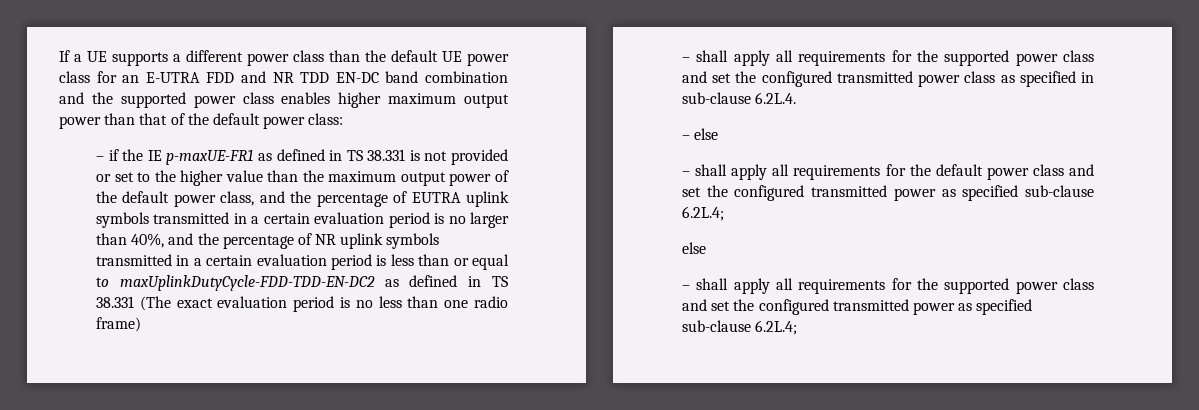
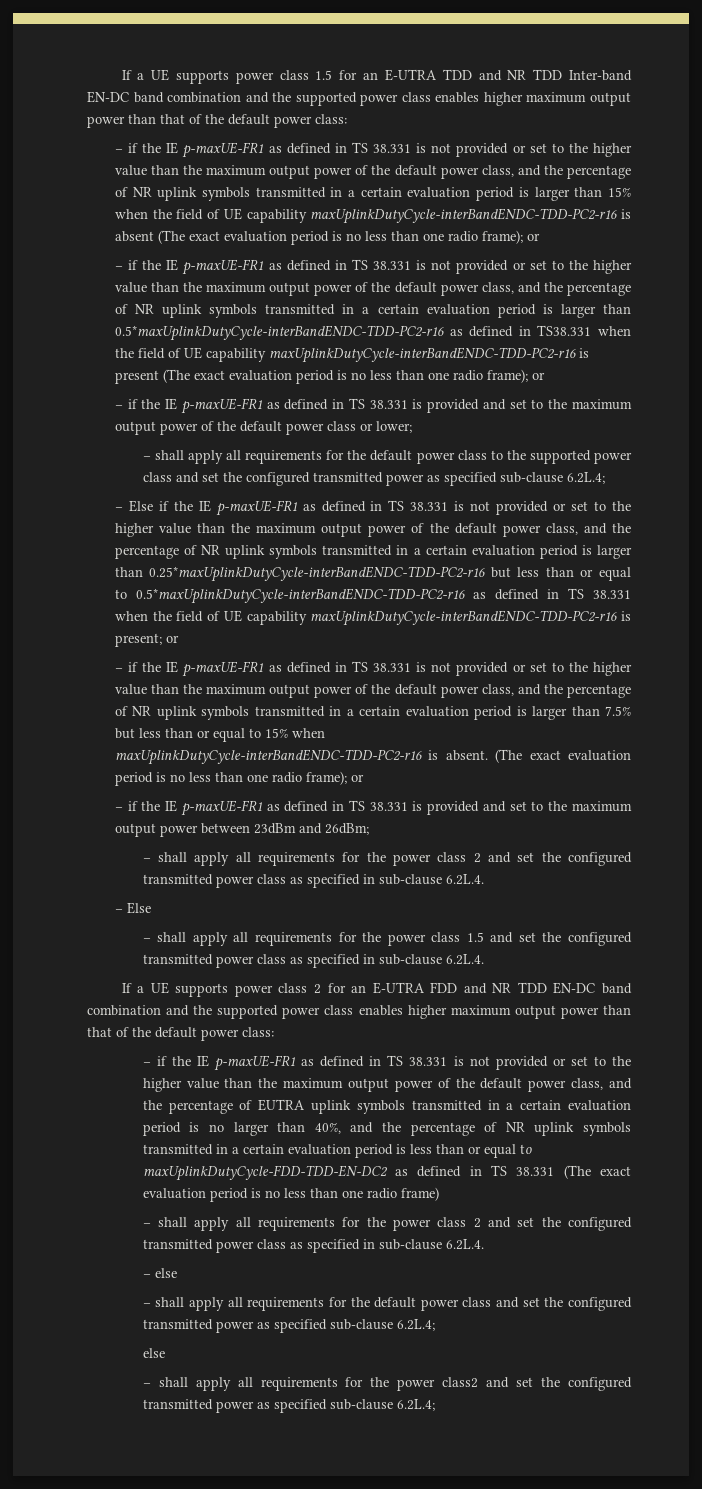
[59,50,509,66] [59,71,90,83] If a UE supports a different power class than the default UE power class -> [121,69,633,84] [87,91,631,106] [87,114,347,128] [114,142,633,158] [114,165,631,179] [114,187,631,201] [114,208,631,224] [114,230,540,245] [114,259,633,275] [114,282,631,296] [114,304,631,318] [114,325,631,341] [114,347,589,363] [114,369,545,384] [114,398,632,414] [114,421,412,435] [142,450,632,464] [142,472,605,486] [114,500,632,516] [114,523,631,537] [114,545,632,559] [114,566,632,582] [114,588,632,604] [114,610,631,626] [114,633,179,647] [114,661,633,677] [114,684,631,698] [114,706,631,720] [114,728,325,742] [114,749,631,765] [114,771,364,786] [114,800,632,816] [114,823,369,837] [142,852,632,866] [142,874,484,888] [114,902,151,914] [142,932,632,946] [142,954,484,968] [121,982,321,997] If a UE supports power class 1.5 for an E-UTRA TDD and NR TDD Inter-band EN-DC band combination and the supported power class enables higher maximum output power than that of the default power class: // – if the IE p-maxUE-FR1 as defined in TS 38.331 is not provided or set to the higher value than the maximum output power of the default power class, and the percentage of NR uplink symbols transmitted in a certain evaluation period is larger than 15% when the field of UE capability maxUplinkDutyCycle-interBandENDC-TDD-PC2-r16 is absent (The exact evaluation period is no less than one radio frame); or // – if the IE p-maxUE-FR1 as defined in TS 38.331 is not provided or set to the higher value than the maximum output power of the default power class, and the percentage of NR uplink symbols transmitted in a certain evaluation period is larger than 0.5*maxUplinkDutyCycle-interBandENDC-TDD-PC2-r16 as defined in TS38.331 when the field of UE capability maxUplinkDutyCycle-interBandENDC-TDD-PC2-r16 is present (The exact evaluation period is no less than one radio frame); or // – if the IE p-maxUE-FR1 as defined in TS 38.331 is provided and set to the maximum output power of the default power class or lower; // – shall apply all requirements for the default power class to the supported power class and set the configured transmitted power as specified sub-clause 6.2L.4; // – Else if the IE p-maxUE-FR1 as defined in TS 38.331 is not provided or set to the higher value than the maximum output power of the default power class, and the percentage of NR uplink symbols transmitted in a certain evaluation period is larger than 0.25*maxUplinkDutyCycle-interBandENDC-TDD-PC2-r16 but less than or equal to 0.5*maxUplinkDutyCycle-interBandENDC-TDD-PC2-r16 as defined in TS 38.331 when the field of UE capability maxUplinkDutyCycle-interBandENDC-TDD-PC2-r16 is present; or // – if the IE p-maxUE-FR1 as defined in TS 38.331 is not provided or set to the higher value than the maximum output power of the default power class, and the percentage of NR uplink symbols transmitted in a certain evaluation period is larger than 7.5% but less than or equal to 15% when maxUplinkDutyCycle-interBandENDC-TDD-PC2-r16 is absent. (The exact evaluation period is no less than one radio frame); or // – if the IE p-maxUE-FR1 as defined in TS 38.331 is provided and set to the maximum output power between 23dBm and 26dBm; // – shall apply all requirements for the power class 2 and set the configured transmitted power class as specified in sub-clause 6.2L.4. // – Else // – shall apply all requirements for the power class 1.5 and set the configured transmitted power class as specified in sub-clause 6.2L.4. // If a UE supports power class 2
[944,50,1094,66] supported power class -> [393,1217,481,1231] power class 2
[944,278,1094,294] supported power class -> [397,1377,479,1391] power class2

